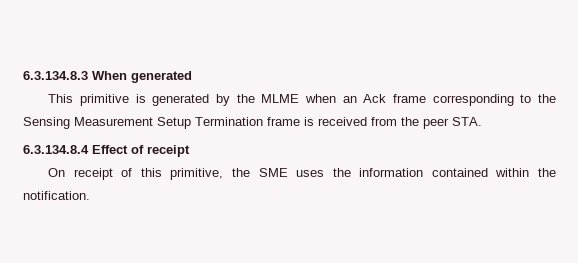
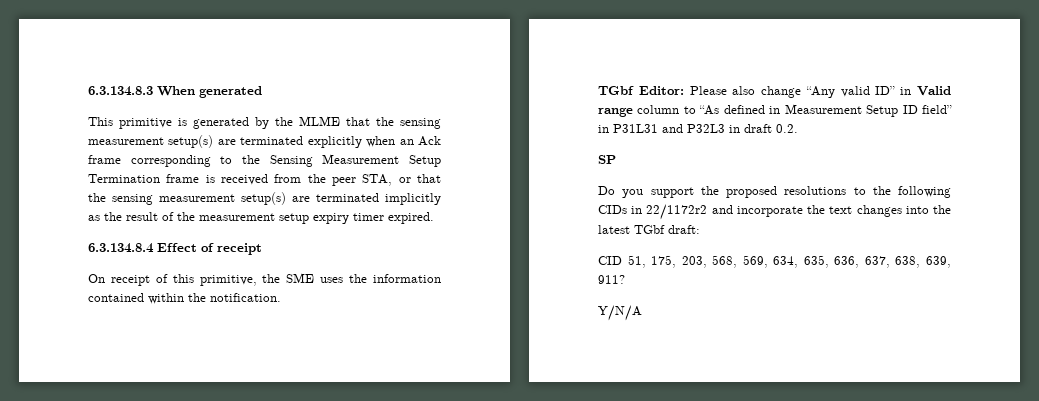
(300, 98) none -> [346,117,441,129] [88,135,362,148] that the sensing measurement setup(s) are terminated explicitly
[452,117,482,126] STA. -> [362,174,441,186] [88,192,441,205] [88,212,434,224] STA, or that the sensing measurement setup(s) are terminated implicitly as the result of the measurement setup expiry timer expired.
(90, 195) none -> [598,86,951,98] [598,104,952,117] [598,124,798,133] [598,155,616,164] [598,186,951,198] [598,204,951,220] [598,225,700,234] [598,255,951,268] [598,275,625,284] [598,305,642,321] // TGbf Editor: Please also change “Any valid ID” in Valid range column to “As defined in Measurement Setup ID field” in P31L31 and P32L3 in draft 0.2. // SP // Do you support the proposed resolutions to the following CIDs in 22/1172r2 and incorporate the text changes into the latest TGbf draft: // CID 51, 175, 203, 568, 569, 634, 635, 636, 637, 638, 639, 911? // Y/N/A

